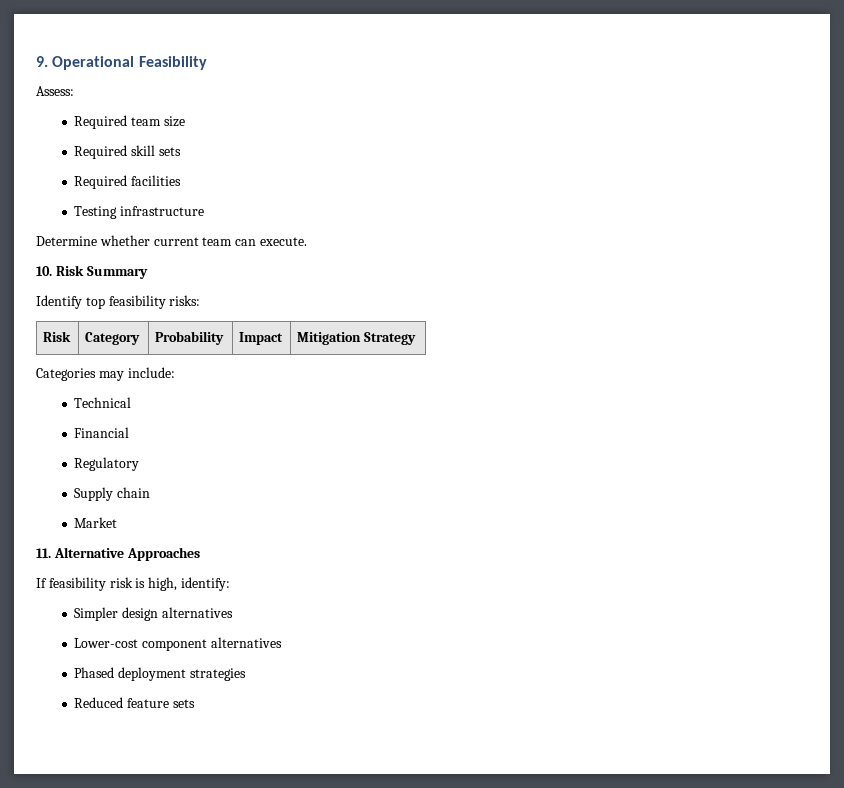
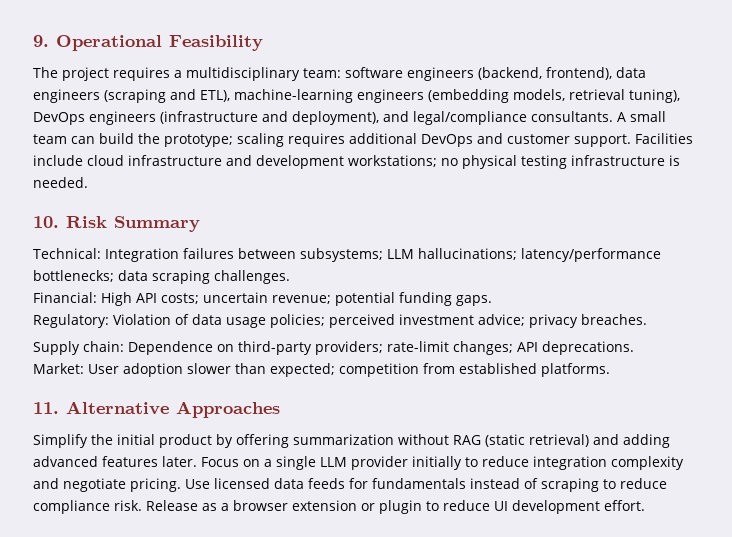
[36,86,74,96] [74,115,185,129] [74,145,181,159] [74,175,181,189] [74,206,204,219] [36,235,307,246] [36,265,148,279] [36,295,201,309] [43,331,72,342] [85,332,141,345] [155,331,225,345] [239,332,284,345] [297,332,417,345] [36,367,175,381] [74,397,132,408] [74,427,130,438] [74,457,140,471] [74,487,150,501] [74,517,118,528] [36,547,200,561] [36,577,230,591] [74,607,233,621] [74,637,282,651] [74,667,246,681] [74,697,195,708] Assess: // Required team size // Required skill sets // Required facilities // Testing infrastructure // Determine whether current team can execute. // 10. Risk Summary // Identify top feasibility risks: // Risk | Category | Probability | Impact | Mitigation Strategy // Categories may include: // Technical // Financial // Regulatory // Supply chain // Market // 11. Alternative Approaches // If feasibility risk is high, identify: // Simpler design alternatives // Lower-cost component alternatives // Phased deployment strategies // Reduced feature sets -> [33,67,646,81] [33,89,680,103] [33,111,666,125] [33,133,693,147] [33,155,680,169] [33,177,88,188] [33,216,200,232] [33,248,661,262] [33,270,290,284] [33,292,492,306] [33,314,647,328] [33,341,634,355] [33,363,610,377] [33,401,280,418] [33,434,670,448] [33,456,684,470] [33,478,667,492] [33,500,645,514] The project requires a multidisciplinary team: software engineers (backend, frontend), data engineers (scraping and ETL), machine-learning engineers (embedding models, retrieval tuning), DevOps engineers (infrastructure and deployment), and legal/compliance consultants. A small team can build the prototype; scaling requires additional DevOps and customer support. Facilities include cloud infrastructure and development workstations; no physical testing infrastructure is needed. // 10. Risk Summary // Technical: Integration failures between subsystems; LLM hallucinations; latency/performance bottlenecks; data scraping challenges. // Financial: High API costs; uncertain revenue; potential funding gaps. // Regulatory: Violation of data usage policies; perceived investment advice; privacy breaches. // Supply chain: Dependence on third-party providers; rate-limit changes; API deprecations. // Market: User adoption slower than expected; competition from established platforms. // 11. Alternative Approaches // Simplify the initial product by offering summarization without RAG (static retrieval) and adding advanced features later. Focus on a single LLM provider initially to reduce integration complexity and negotiate pricing. Use licensed data feeds for fundamentals instead of scraping to reduce compliance risk. Release as a browser extension or plugin to reduce UI development effort.

